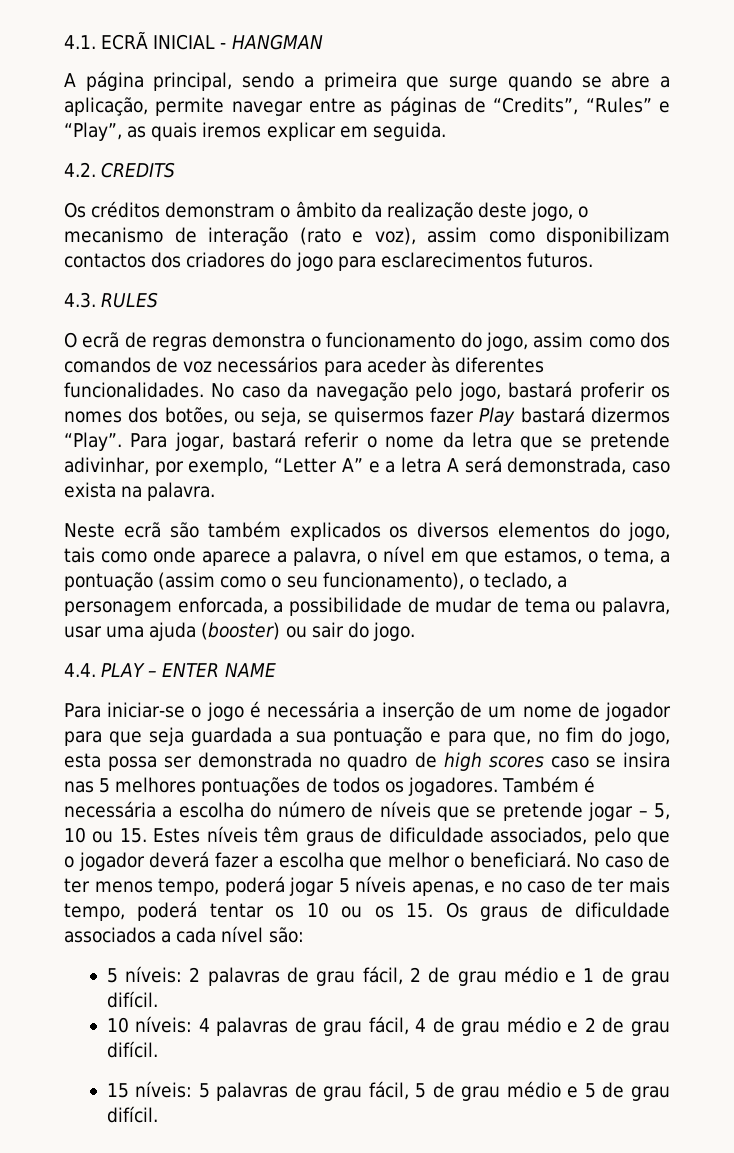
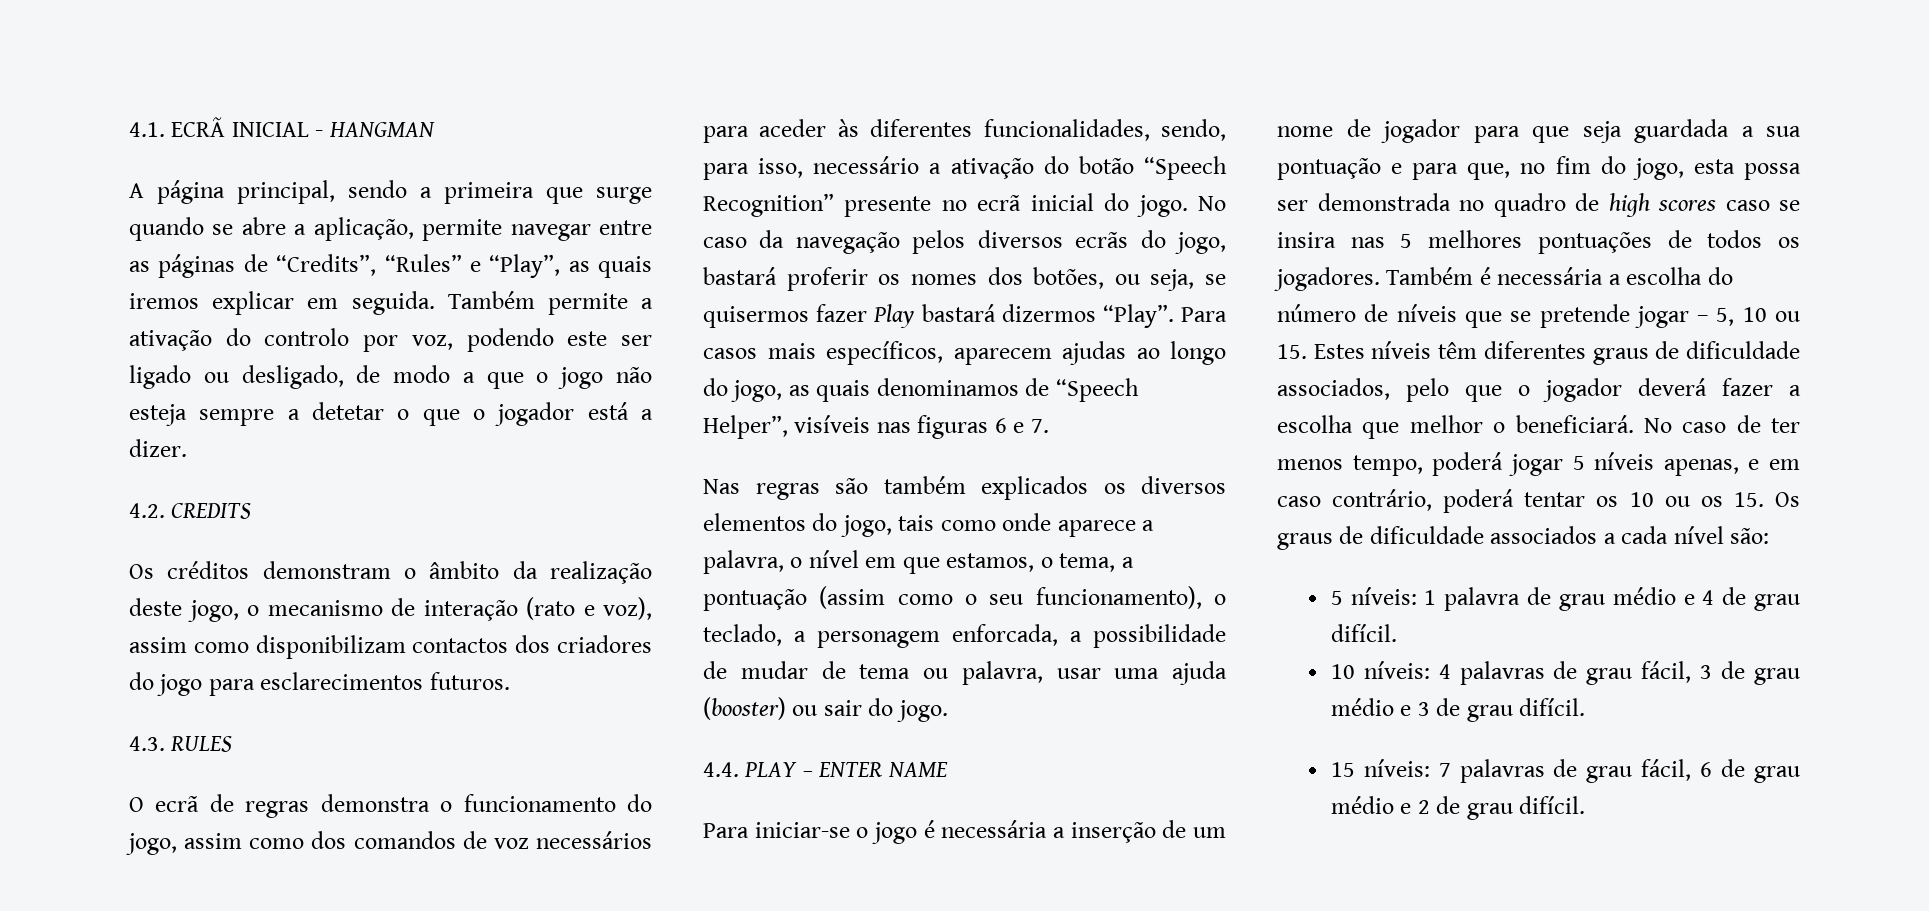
(446, 131) none -> [447,291,653,315] [129,328,652,352] [129,365,652,389] [129,402,653,426] [129,439,187,457] Também permite a ativação do controlo por voz, podendo este ser ligado ou desligado, de modo a que o jogo não esteja sempre a detetar o que o jogador está a dizer.
[64,382,453,401] funcionalidades. No caso da navegação pelo -> [983,119,1226,141] [703,156,1227,180] [703,193,1226,217] [703,230,1166,254] funcionalidades, sendo, para isso, necessário a ativação do botão “Speech Recognition” presente no ecrã inicial do jogo. No caso da navegação pelos diversos ecrãs do
[174,431,670,451] [64,456,670,476] [64,482,216,501] [64,522,161,538] jogar, bastará referir o nome da letra que se pretende adivinhar, por exemplo, “Letter A” e a letra A será demonstrada, caso exista na palavra. // Neste ecrã -> [703,341,1226,365] [703,378,1139,402] [703,415,1049,439] [703,479,820,500] casos mais específicos, aparecem ajudas ao longo do jogo, as quais denominamos de “Speech Helper”, visíveis nas figuras 6 e 7. // Nas regras
(300, 834) none -> [1483,341,1586,359] diferentes
[500,877,671,893] [64,903,125,921] no caso de ter mais tempo, -> [1769,459,1800,470] [1277,489,1433,511] em caso contrário,
[189,966,595,986] 2 palavras de grau fácil, 2 de grau médio e 1 -> [1424,587,1715,611] 1 palavra de grau médio e 4
[415,1018,427,1032] 4 -> [1700,661,1800,685] [1330,698,1586,722] [1330,759,1713,783] 3 de grau médio e 3 de grau difícil. // 15 níveis: 7 palavras de grau fácil, 6
[106,1081,670,1101] [106,1106,158,1123] // 15 níveis: 5 palavras de grau fácil, 5 de grau médio e 5 de grau difícil. -> (1586, 805) none

